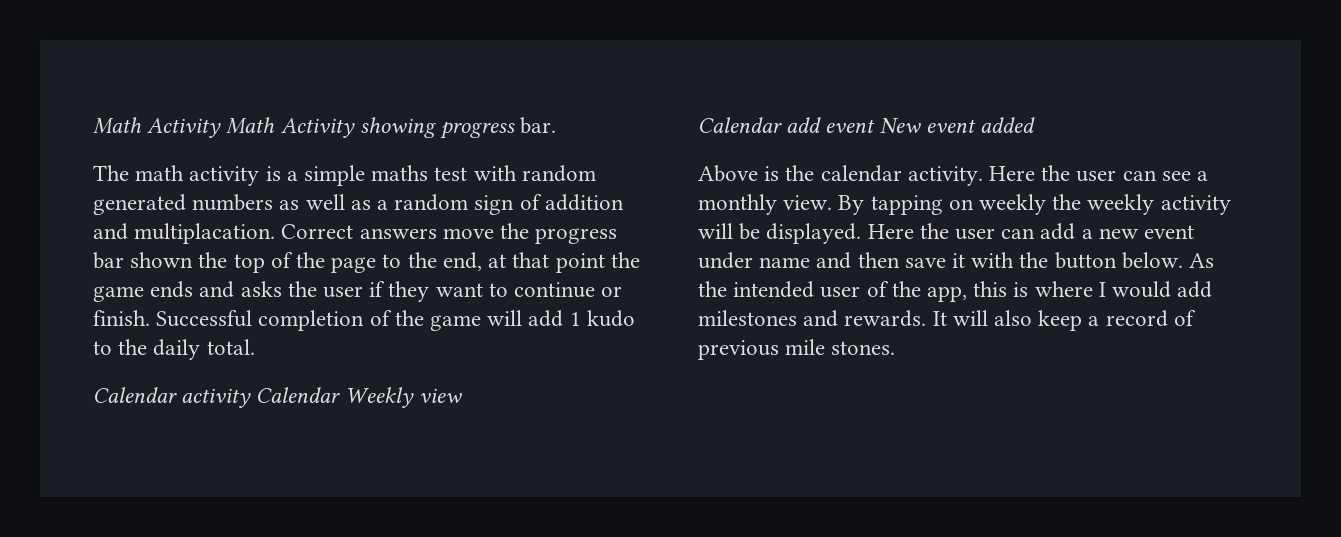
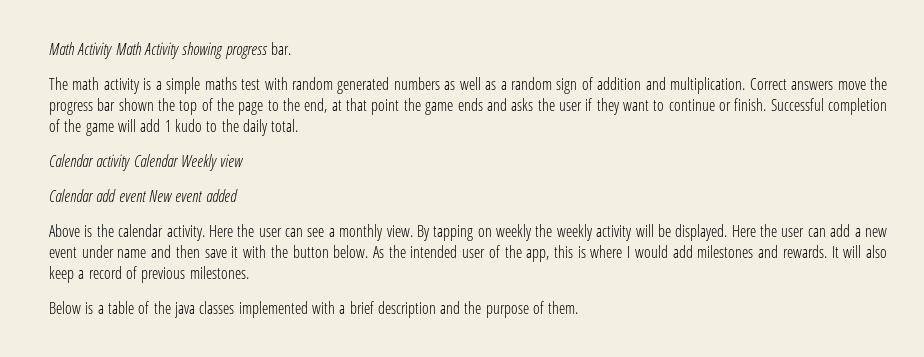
[134,223,276,244] multiplacation. -> [670,77,746,94] multiplication.
[785,339,896,355] mile stones. -> [189,266,249,279] [49,301,579,318] milestones. // Below is a table of the java classes implemented with a brief description and the purpose of them.

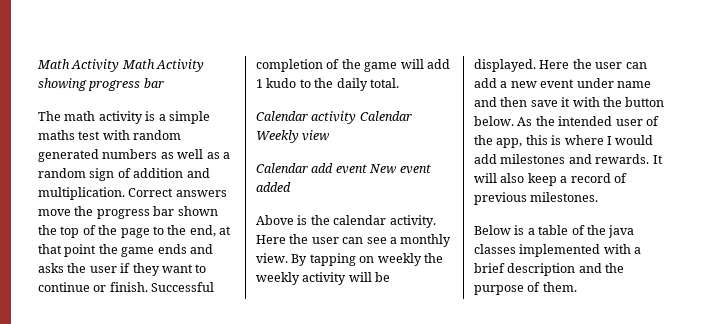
[270,42,291,55] bar. -> [143,78,164,88] bar

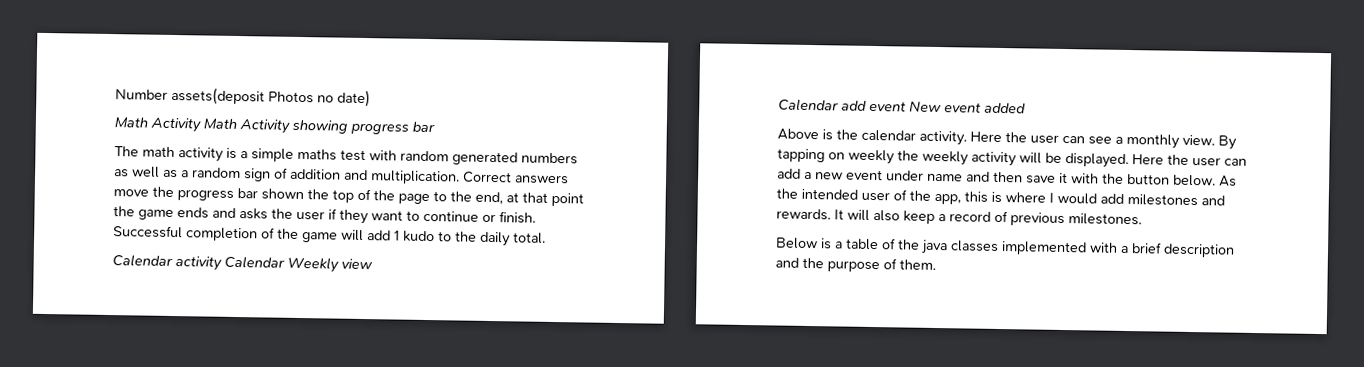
(37, 64) none -> [115,86,371,108] Number assets(deposit Photos no date) //

